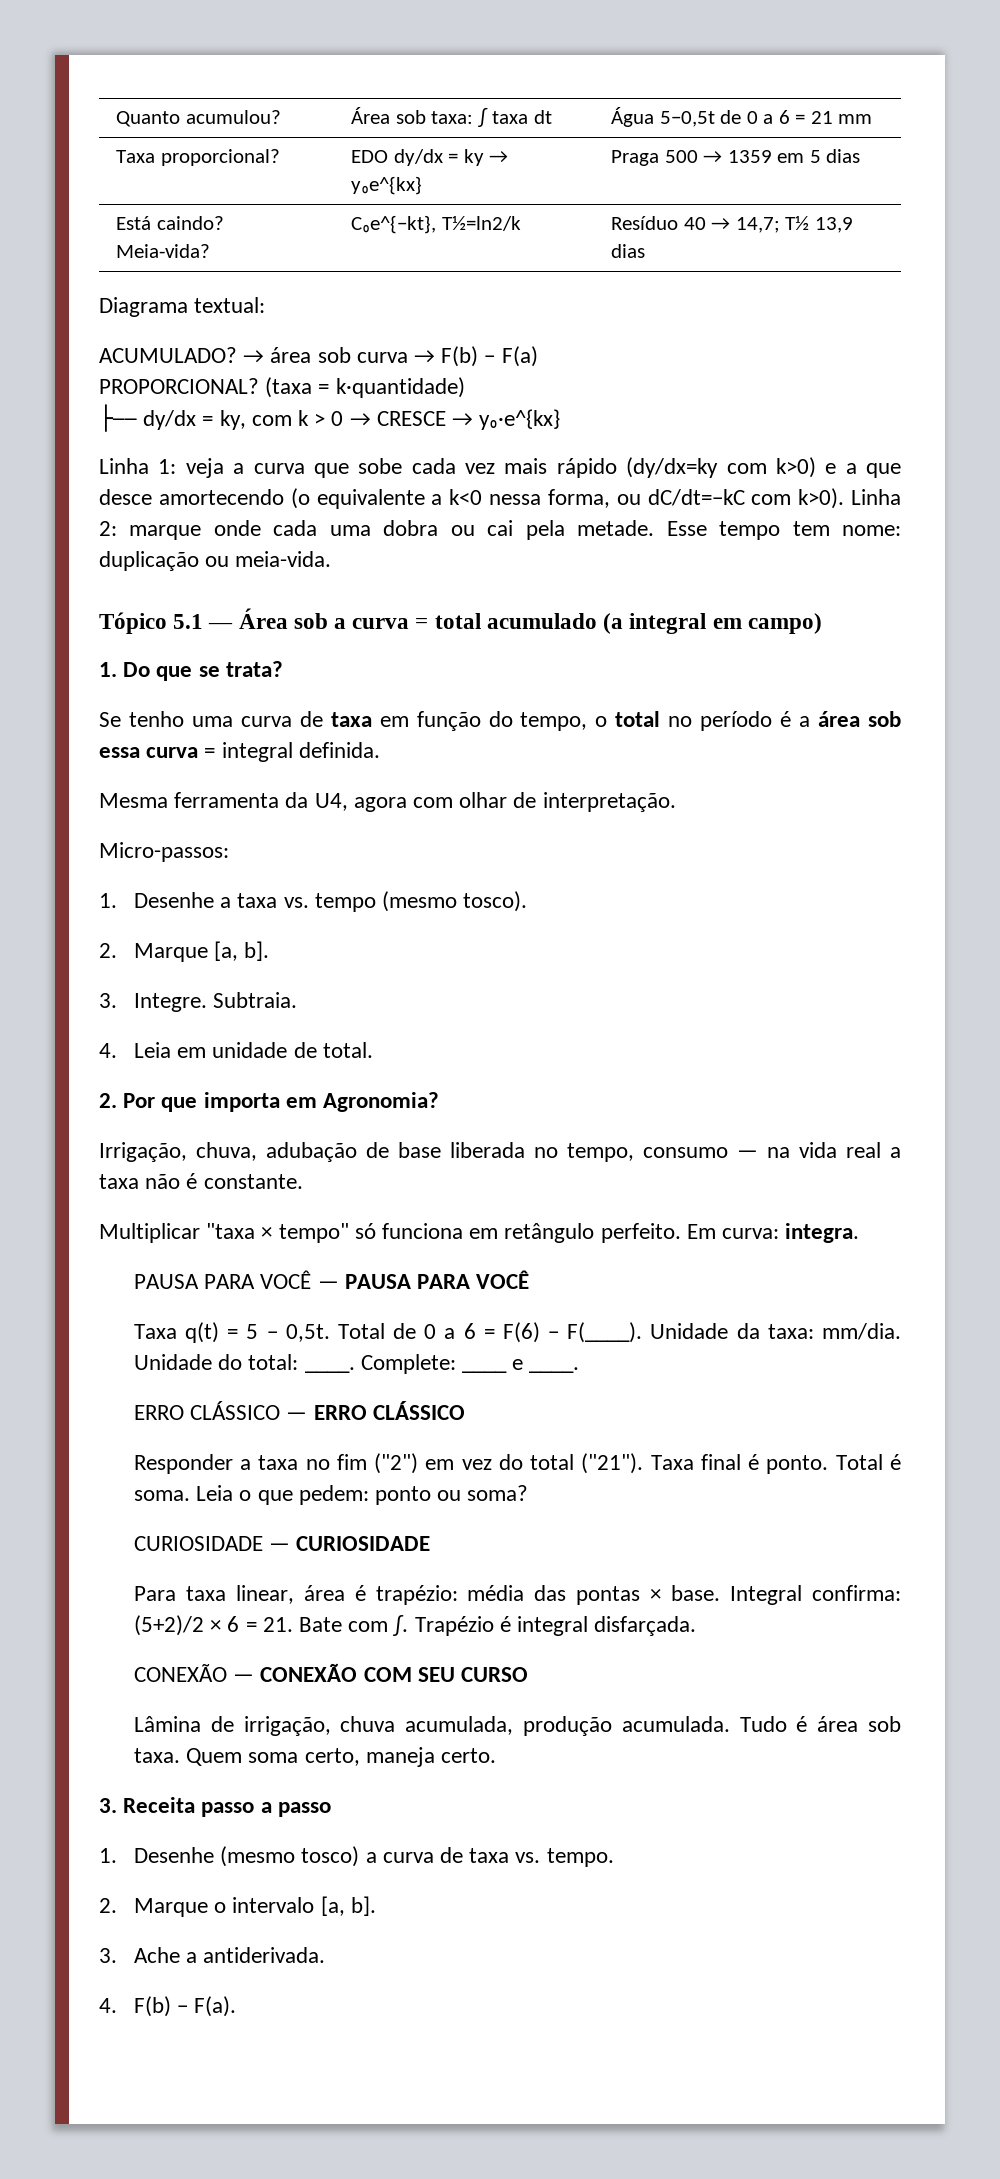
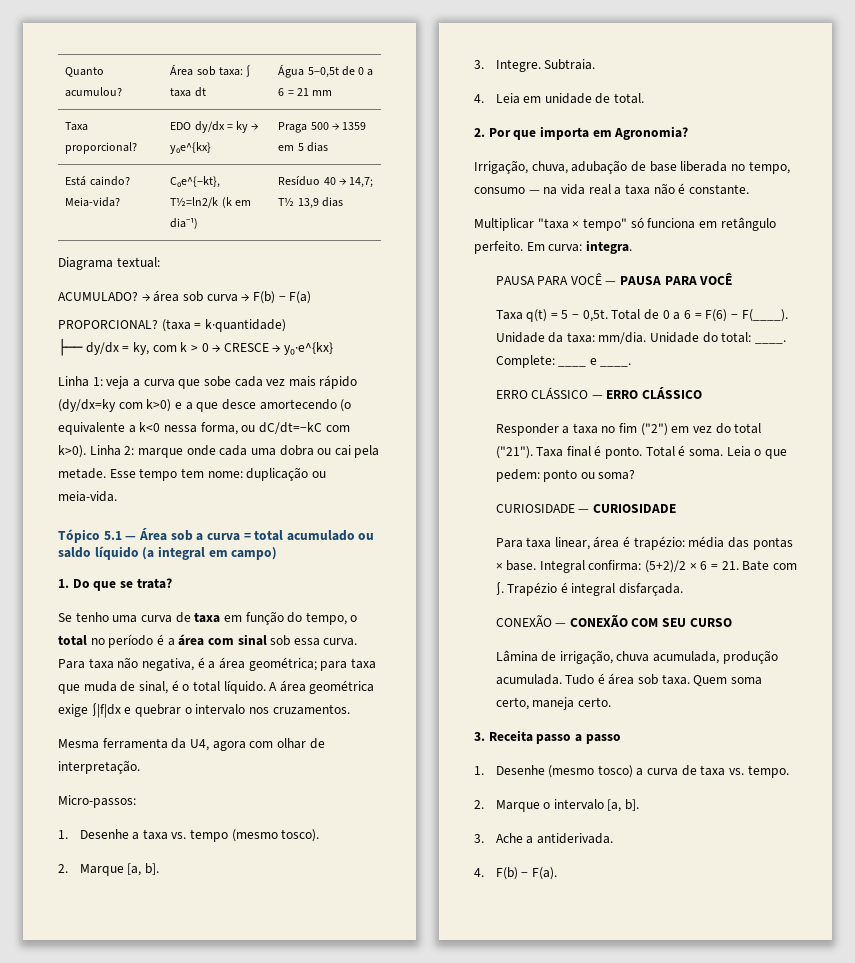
(521, 223) none -> [221,197,251,208] [170,218,199,229] (k em dia⁻¹)
(597, 621) none -> [358,533,375,540] [58,546,139,560] ou saldo líquido
[868,711,902,727] [99,742,380,762] sob essa curva = integral definida. -> [207,634,358,646] [58,657,376,671] [58,680,375,694] [58,703,350,718] com sinal sob essa curva. Para taxa não negativa, é a área geométrica; para taxa que muda de sinal, é o total líquido. A área geométrica exige ∫|f|dx e quebrar o intervalo nos cruzamentos.

